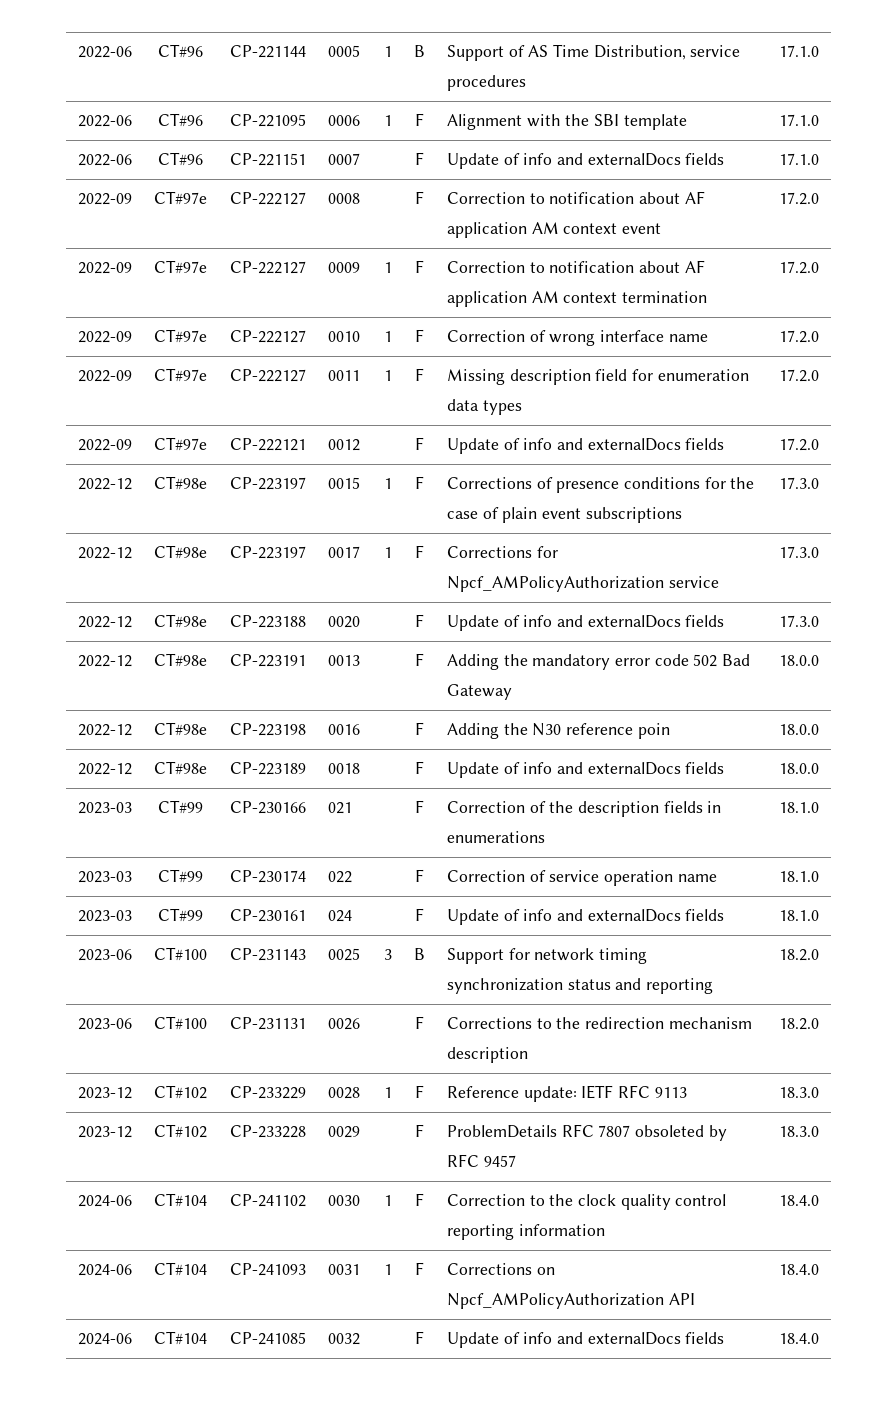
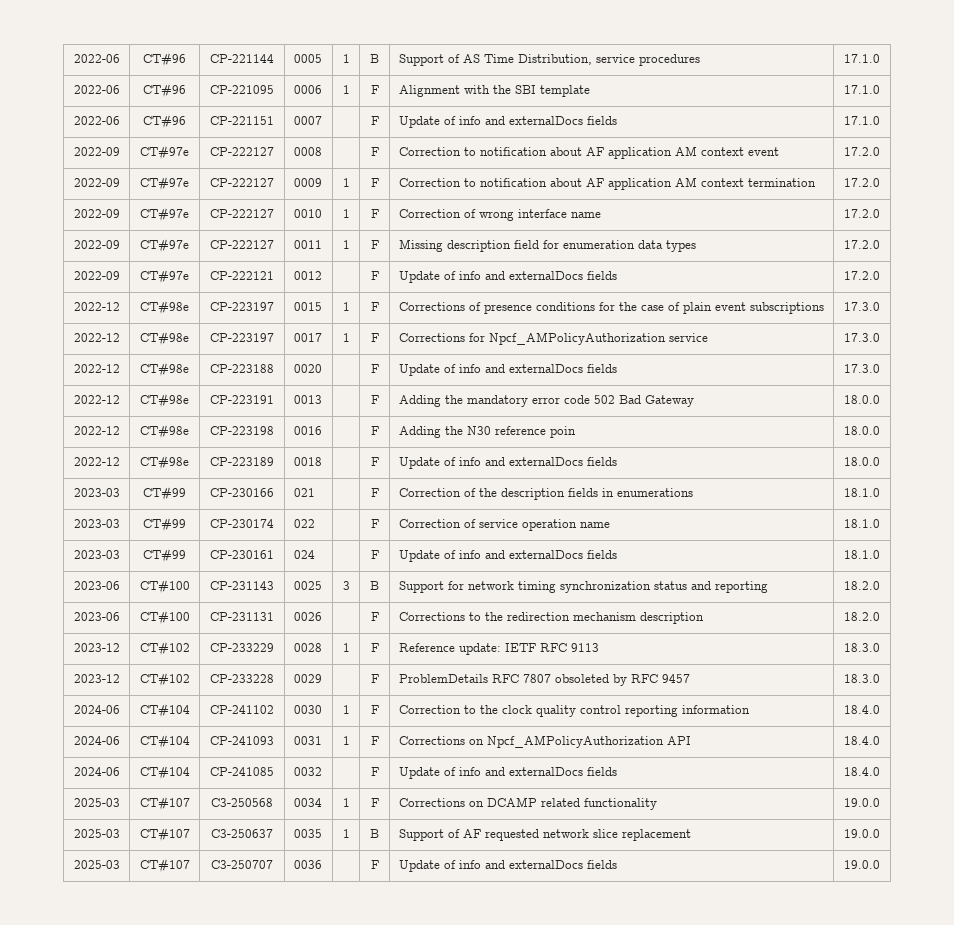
(819, 1338) none -> [73,798,120,807] [139,797,190,811] [211,798,273,807] [293,798,322,807] [343,798,351,807] [370,798,379,807] [398,797,657,810] [844,798,880,807] [73,829,120,838] [139,828,190,842] [211,829,273,838] [293,829,322,838] [343,829,351,838] [370,829,379,838] [398,829,691,841] [844,829,880,838] [73,860,120,869] [139,859,190,873] [211,860,273,869] [293,860,322,869] [370,860,379,869] [398,860,617,872] [844,860,880,869] // 2025-03 | CT#107 | C3-250568 | 0034 | 1 | F | Corrections on DCAMP related functionality | 19.0.0 // 2025-03 | CT#107 | C3-250637 | 0035 | 1 | B | Support of AF requested network slice replacement | 19.0.0 // 2025-03 | CT#107 | C3-250707 | 0036 | | F | Update of info and externalDocs fields | 19.0.0

